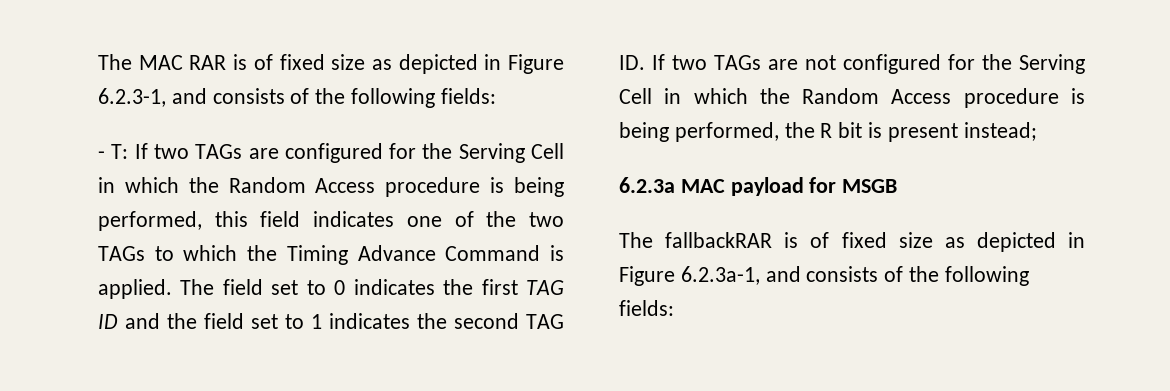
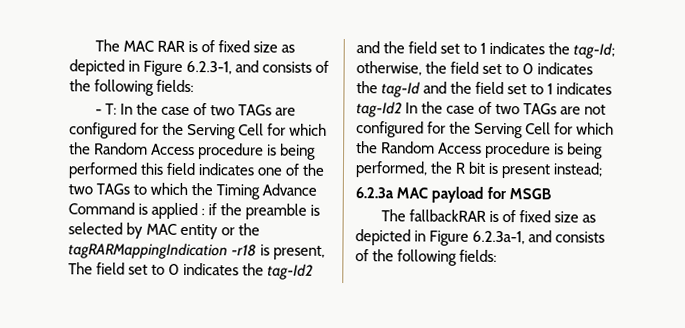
[134,143,148,159] If -> [120,102,208,116] In the case of
[98,177,564,197] [98,211,202,231] in which the Random Access procedure is being performed, -> [267,123,328,136] [69,142,317,160] [68,162,138,179] for which the Random Access procedure is being performed
[98,279,172,299] applied. -> [151,202,321,220] [68,222,261,240] [68,242,326,260] applied : if the preamble is selected by MAC entity or the tagRARMappingIndication -r18 is present,
[481,279,565,295] [98,314,118,329] first TAG ID -> [267,263,314,280] tag-Id2
[454,313,564,329] [619,54,665,70] second TAG ID. If -> [573,42,616,59] [356,61,594,76] [356,81,613,98] [356,101,493,118] tag-Id; otherwise, the field set to 0 indicates the tag-Id and the field set to 1 indicates tag-Id2 In the case of
[664,88,682,104] in -> [554,122,574,135] for

